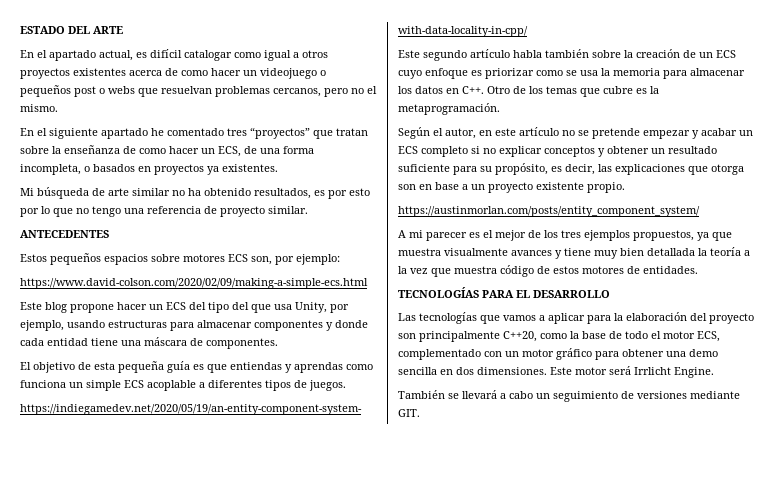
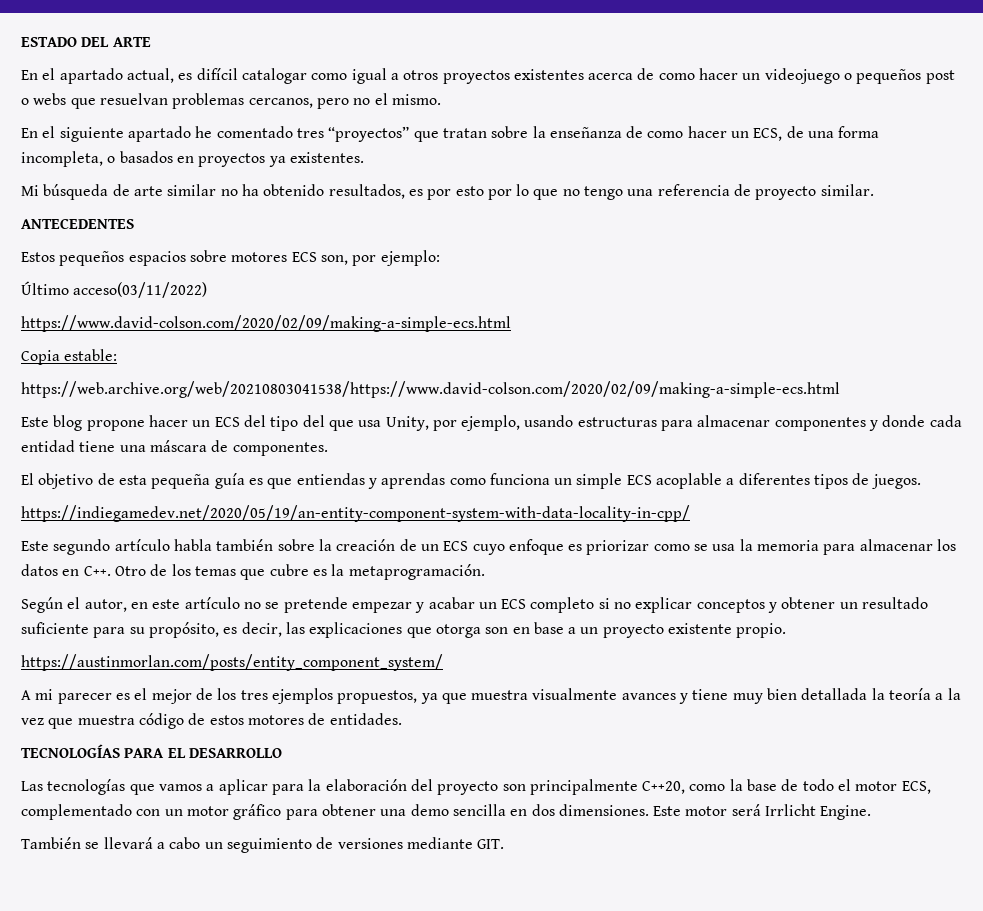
(340, 259) none -> [21,281,208,298] // Último acceso(03/11/2022)
(368, 283) none -> [21,349,118,365] [21,381,840,398] // Copia estable: // https://web.archive.org/web/20210803041538/https://www.david-colson.com/2020/02/09/making-a-simple-ecs.html

